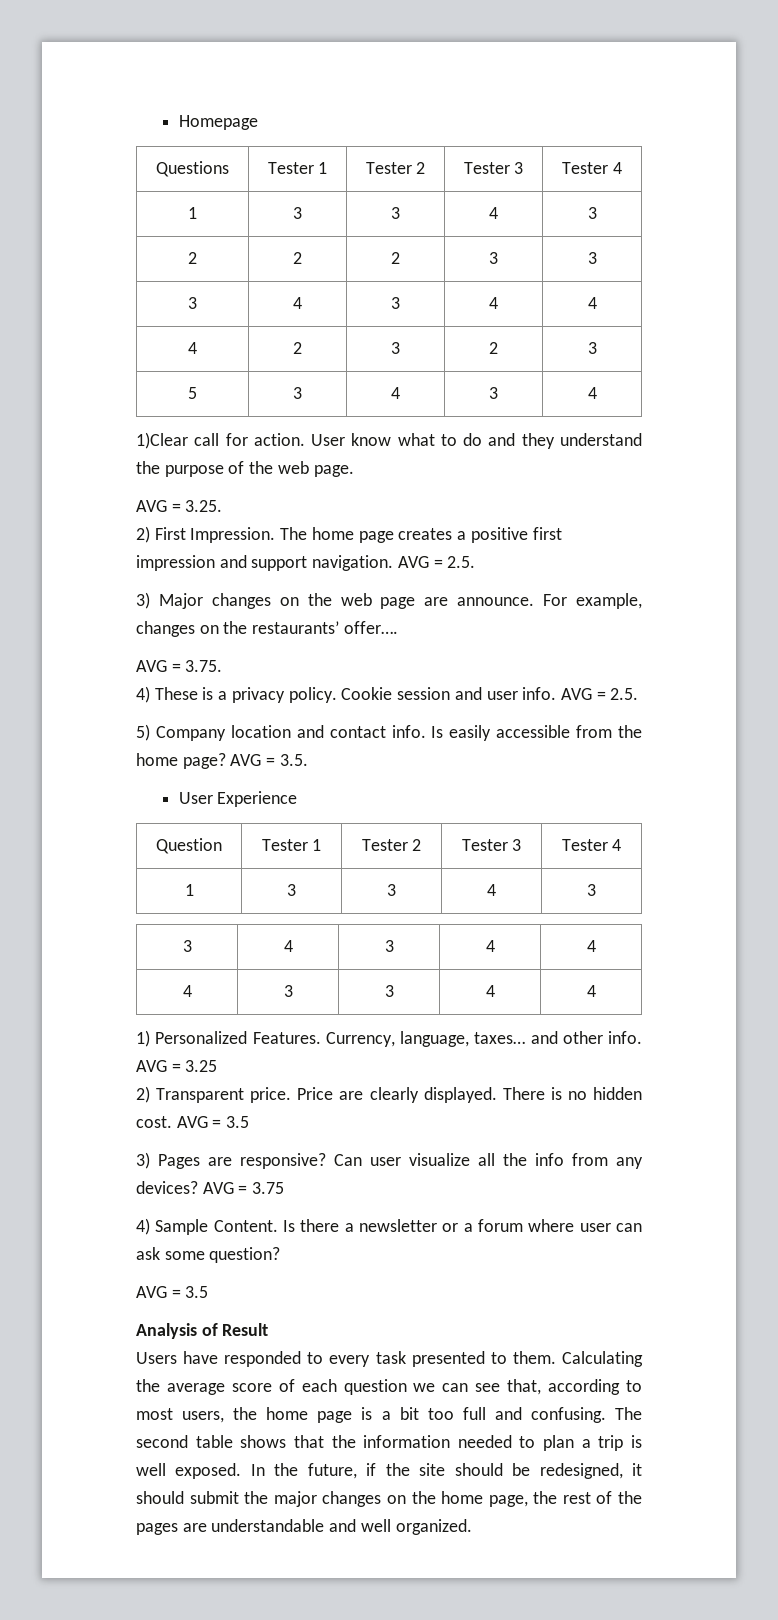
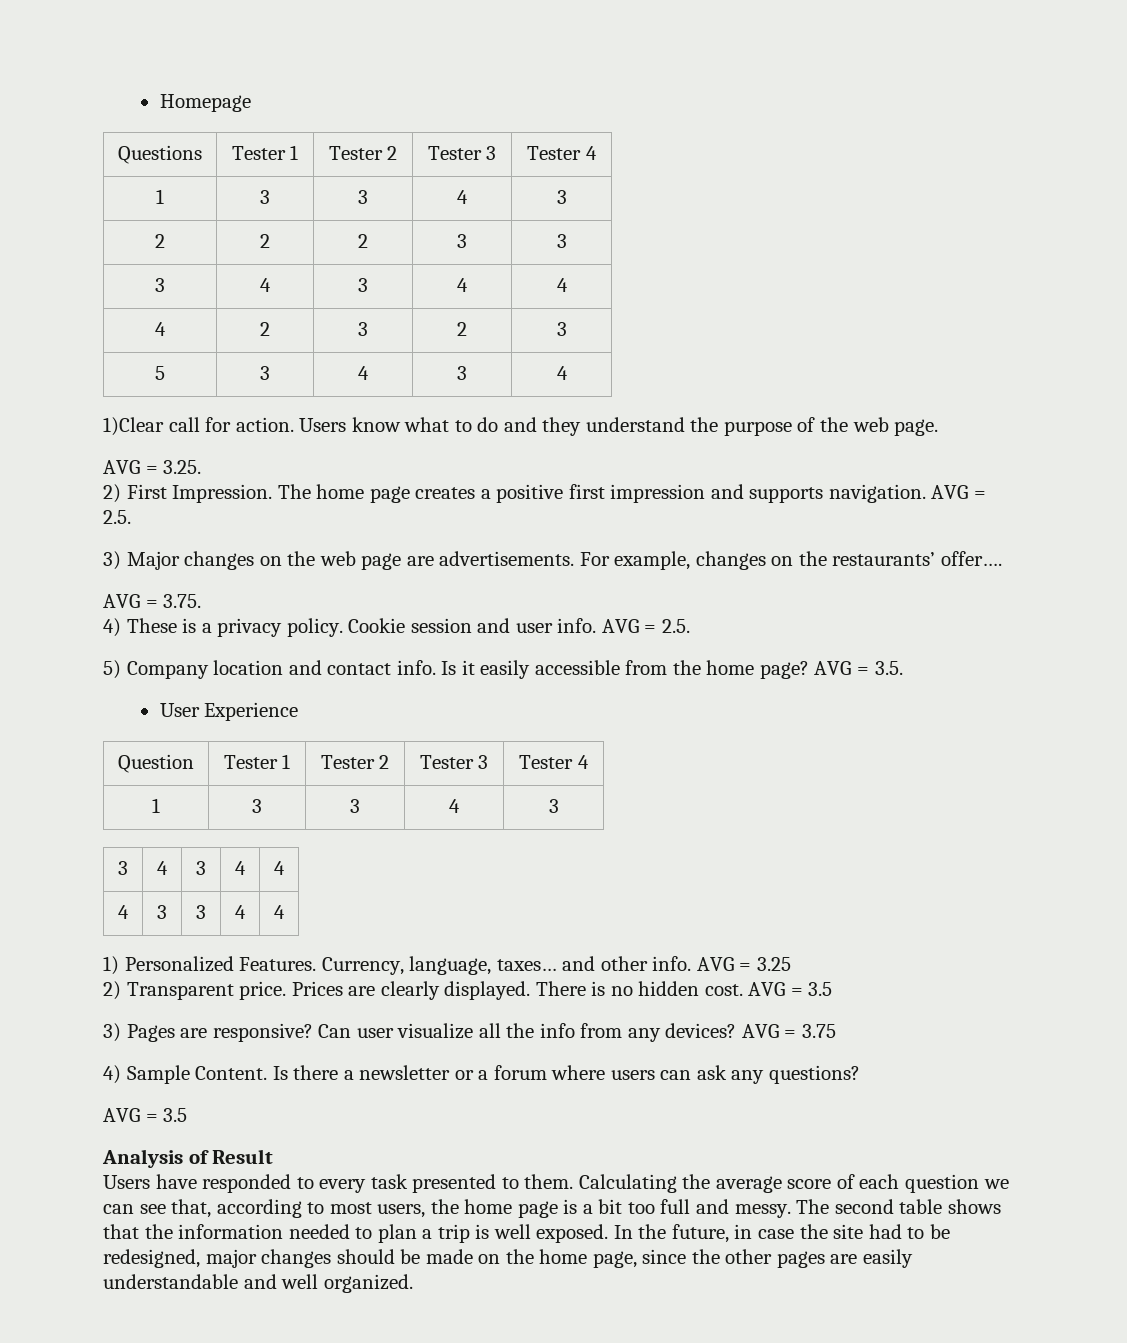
[311,434,346,446] User -> [299,418,347,432] Users
[251,556,308,571] support -> [749,487,824,503] supports
[457,597,535,606] announce. -> [439,551,575,566] advertisements.
(444, 732) none -> [461,660,475,675] it
[297,1087,334,1100] Price -> [291,981,343,996] Prices
[579,1223,611,1232] user -> [610,1070,655,1080] users
[164,1247,281,1263] some question? -> [731,1065,861,1084] any questions?
[530,1407,606,1423] confusing. -> [734,1204,791,1218] messy.
[366,1463,642,1479] [136,1491,642,1507] if the site should be redesigned, it should submit the major changes on the home page, the rest of the -> [734,1224,950,1239] [103,1249,773,1268] in case the site had to be redesigned, major changes should be made on the home page, since the other
(207, 1527) none -> [863,1249,914,1268] easily

